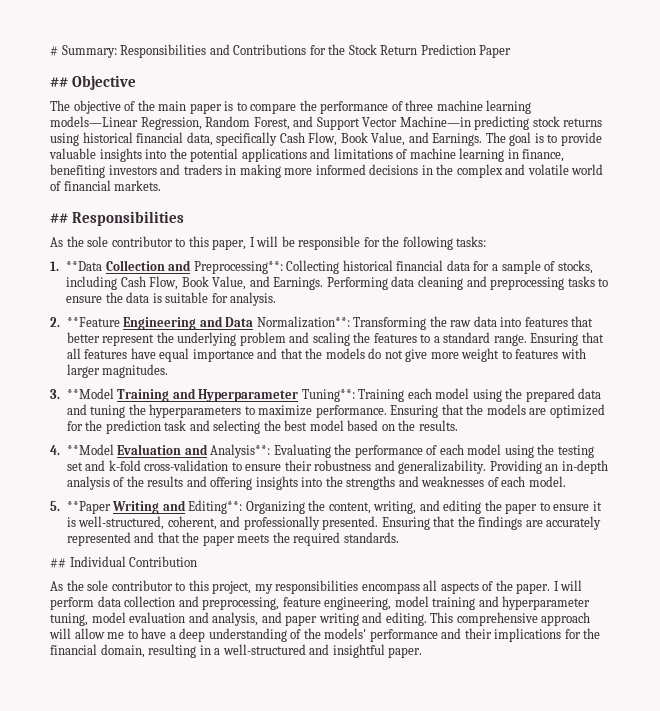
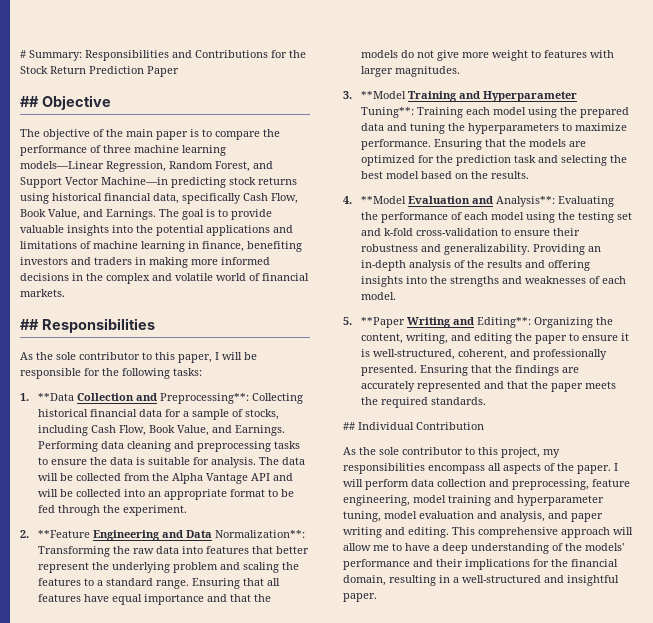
(277, 299) none -> [259,457,306,465] [38,473,294,484] [38,489,295,500] [38,505,188,516] The data will be collected from the Alpha Vantage API and will be collected into an appropriate format to be fed through the experiment.

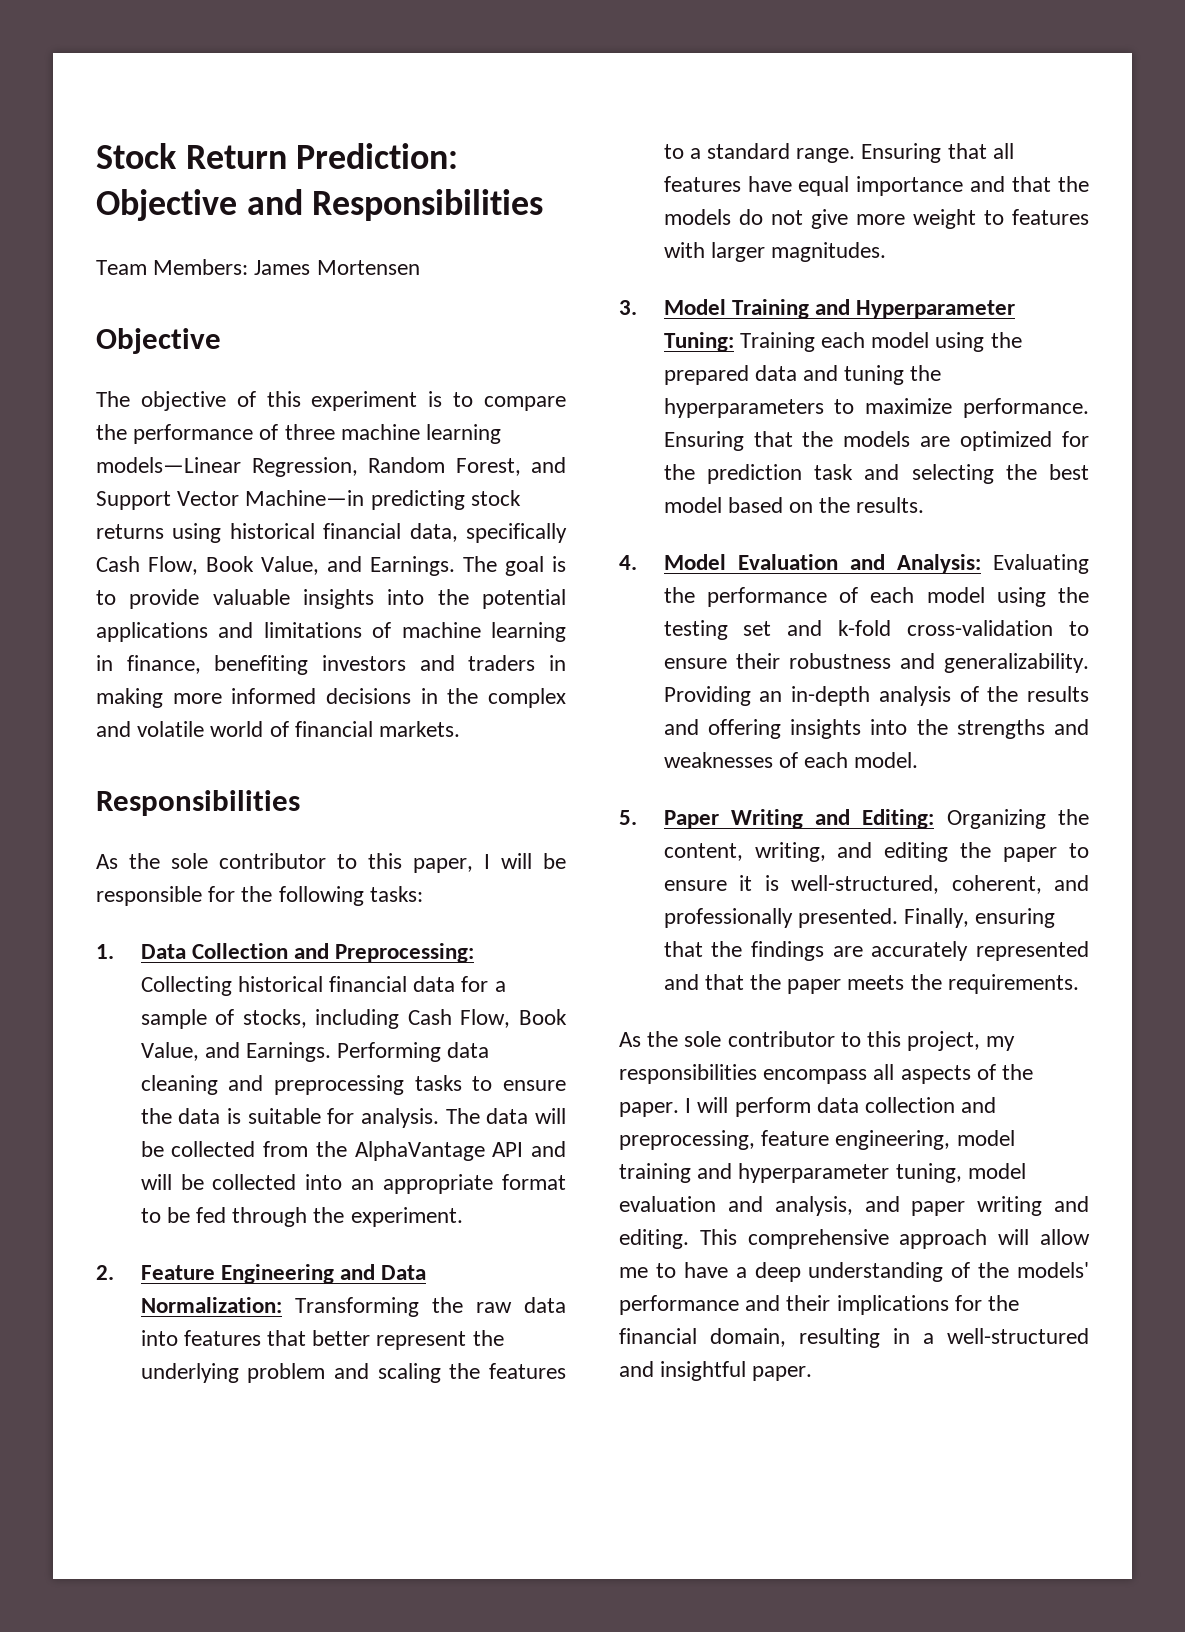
[20,50,306,61] [20,66,179,77] [20,96,39,107] # Summary: Responsibilities and Contributions for the Stock Return Prediction Paper // ## -> [96,143,459,169] [96,189,544,221] [96,259,420,275] Stock Return Prediction: Objective and Responsibilities // Team Members: James Mortensen //
[106,129,188,140] the main paper -> [266,391,418,411] this experiment
[20,319,39,330] ## -> (461, 729) none
[38,393,75,401] **Data -> [140,944,186,959] Data
[160,393,250,404] Preprocessing**: -> [335,943,475,963] Preprocessing:
[172,473,249,484] Alpha Vantage -> [354,1141,485,1161] AlphaVantage
[38,530,91,538] **Feature -> [140,1265,215,1280] Feature
[215,530,306,538] Normalization**: -> [140,1297,282,1313] Normalization:
[361,91,407,99] **Model -> [663,299,726,315] Model
[361,107,415,118] Tuning**: -> [663,332,734,352] Tuning:
[361,196,407,204] **Model -> [663,554,726,570] Model
[496,196,556,207] Analysis**: -> [896,554,981,574] Analysis:
[361,317,406,328] **Paper -> [663,810,719,829] Paper
[477,317,532,328] Editing**: -> [862,809,935,829] Editing:
[420,365,469,376] Ensuring -> [904,908,1056,928] Finally, ensuring
[381,397,487,408] [343,422,484,430] required standards. // ## Individual Contribution -> [947,974,1079,994] requirements.

